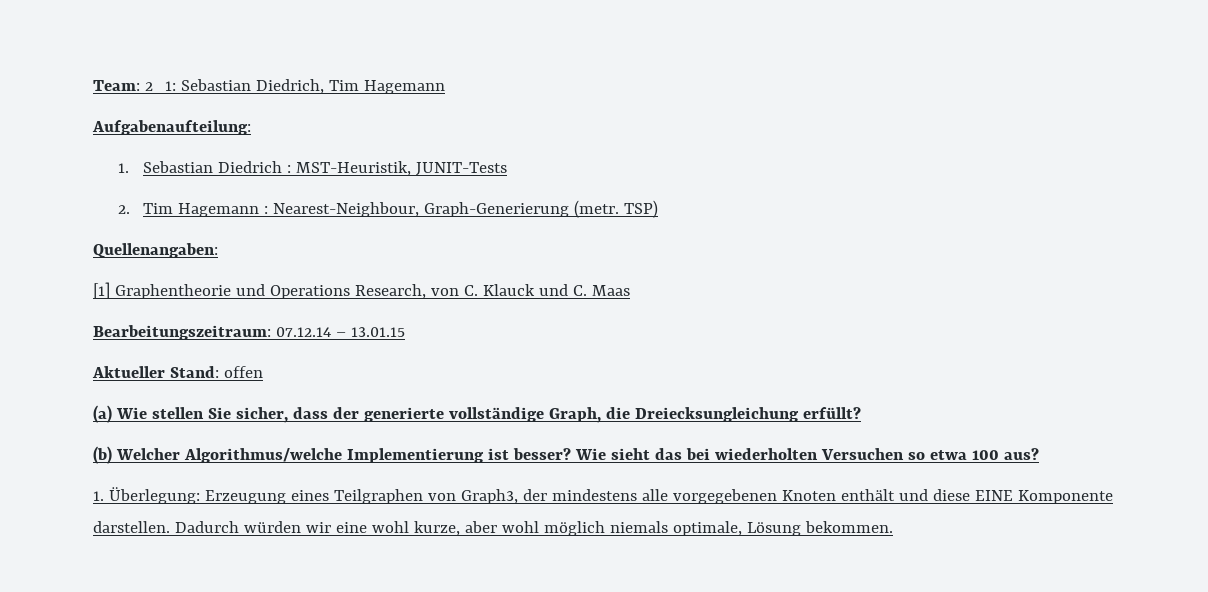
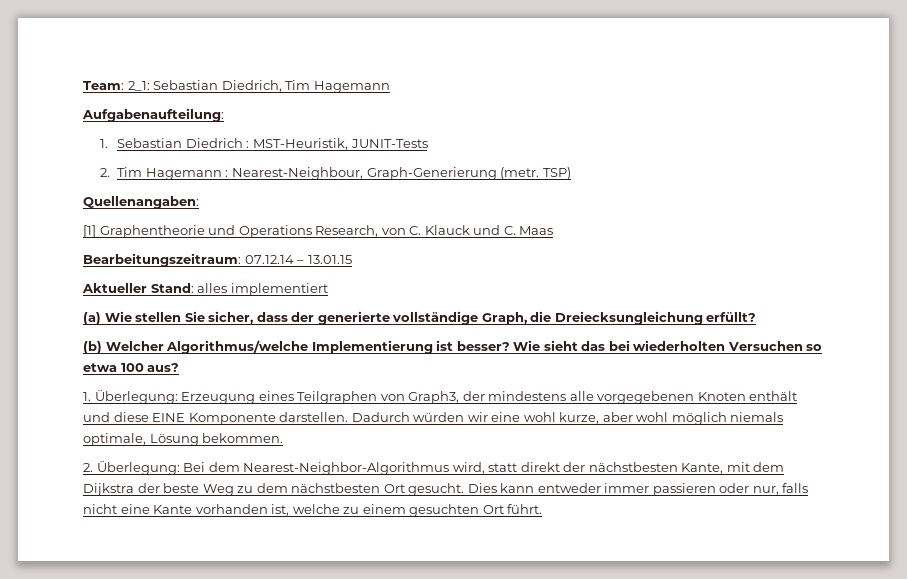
[223,366,263,378] offen -> [197,283,328,296] alles implementiert
(893, 527) none -> [83,460,785,475] [83,483,809,496] [83,504,543,517] // 2. Überlegung: Bei dem Nearest-Neighbor-Algorithmus wird, statt direkt der nächstbesten Kante, mit dem Dijkstra der beste Weg zu dem nächstbesten Ort gesucht. Dies kann entweder immer passieren oder nur, falls nicht eine Kante vorhanden ist, welche zu einem gesuchten Ort führt.

